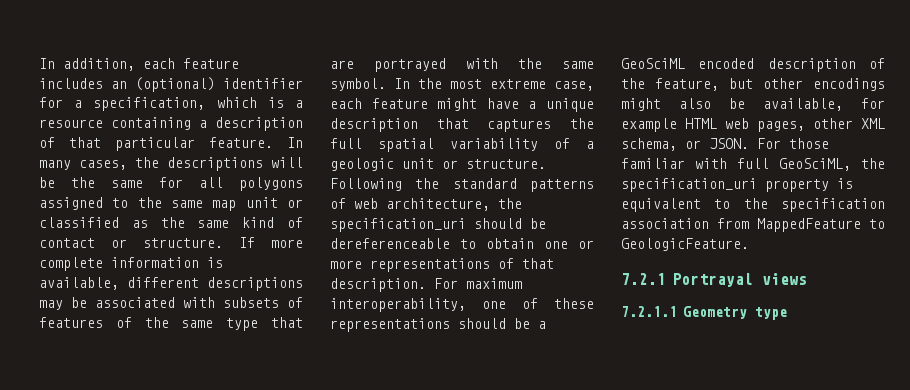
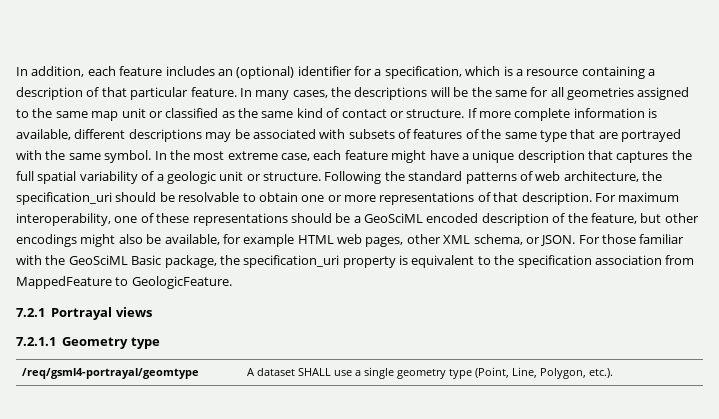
[239,177,303,191] polygons -> [567,87,634,100] geometries
[330,238,450,249] dereferenceable -> [178,192,240,202] resolvable
[737,158,851,171] full GeoSciML, -> [45,255,217,268] the GeoSciML Basic package,
(787, 313) none -> [22,368,200,379] [247,367,614,379] // /req/gsml4-portrayal/geomtype | A dataset SHALL use a single geometry type (Point, Line, Polygon, etc.).

